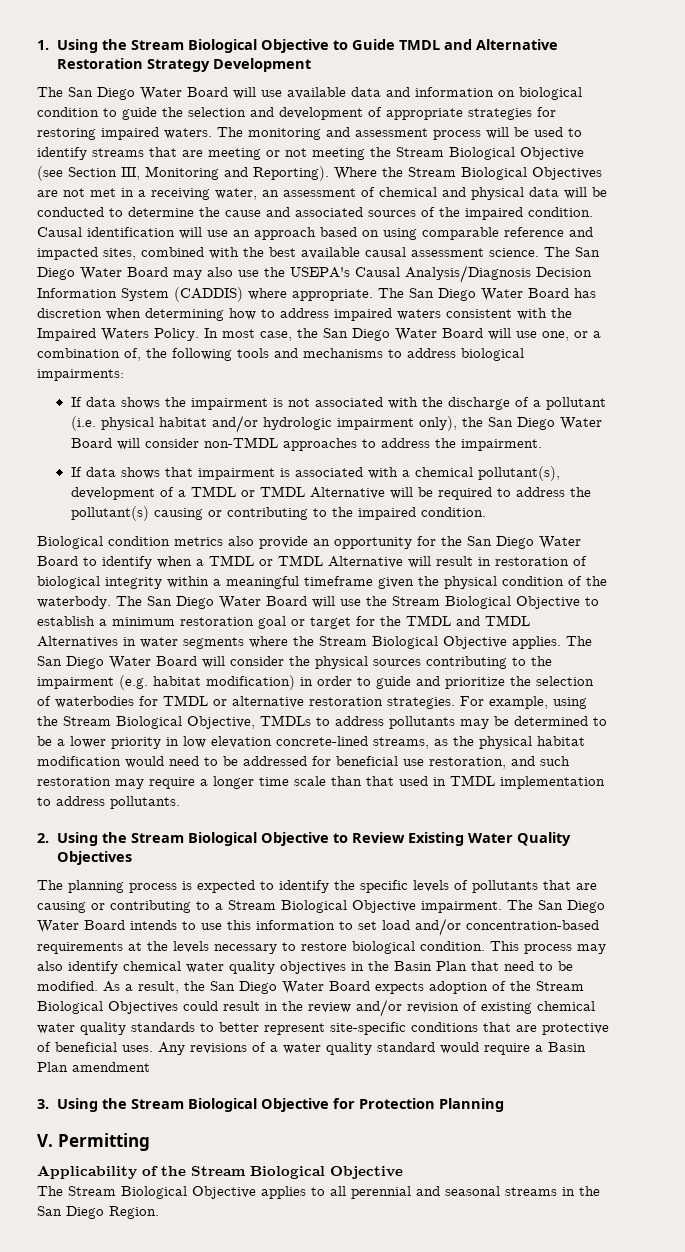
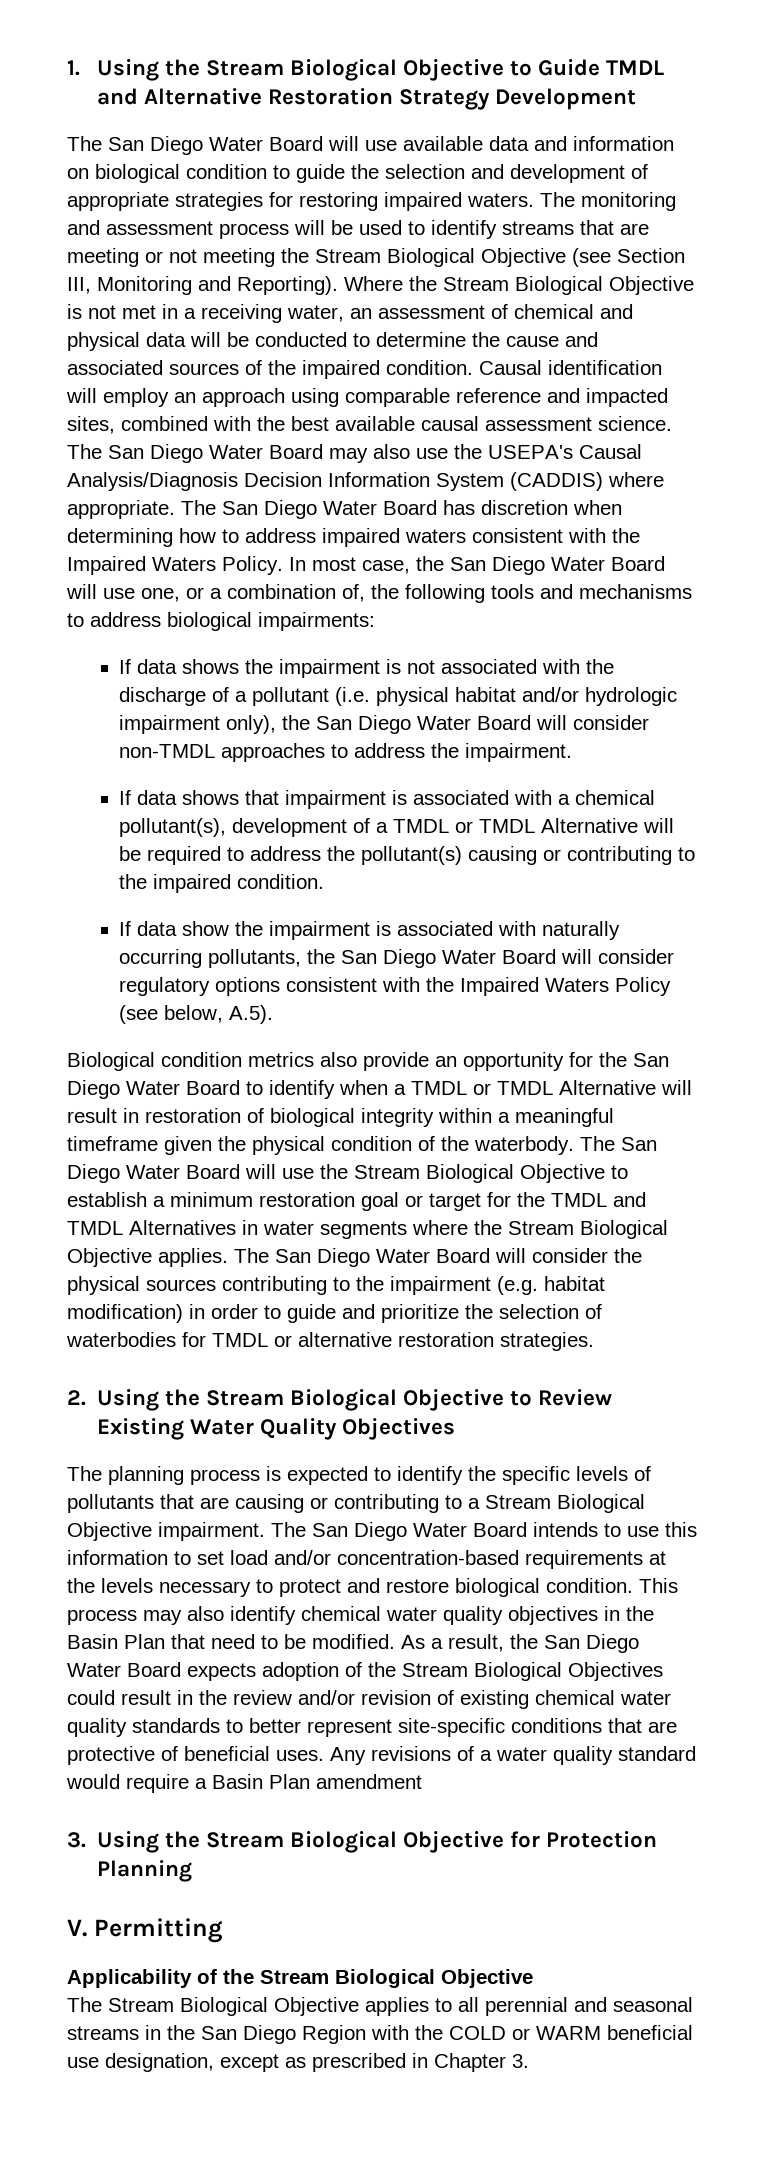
[532,167,602,180] [37,190,58,197] Objectives are -> [609,276,694,295] [67,304,82,319] Objective is
[207,230,228,237] use -> [103,388,169,407] employ
[320,227,379,237] based on -> (285, 397) none
(486, 512) none -> [119,921,621,940] [119,949,675,968] [119,977,672,996] [119,1005,274,1024] // If data show the impairment is associated with naturally occurring pollutants, the San Diego Water Board will consider regulatory options consistent with the Impaired Waters Policy (see below, A.5).
[460,696,587,709] [37,715,607,729] [37,736,585,749] [37,756,570,769] [37,775,605,789] [37,796,180,809] For example, using the Stream Biological Objective, TMDLs to address pollutants may be determined to be a lower priority in low elevation concrete-lined streams, as the physical habitat modification would need to be addressed for beneficial use restoration, and such restoration may require a longer time scale than that used in TMDL implementation to address pollutants. -> (594, 1341) none
(296, 946) none -> [279,1578,380,1597] protect and
[109,1206,159,1219] Region. -> [302,2025,693,2044] [67,2053,529,2072] Region with the COLD or WARM beneficial use designation, except as prescribed in Chapter 3.

